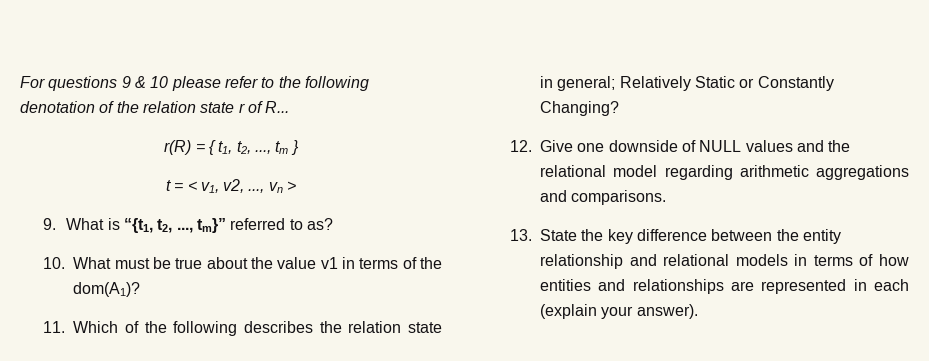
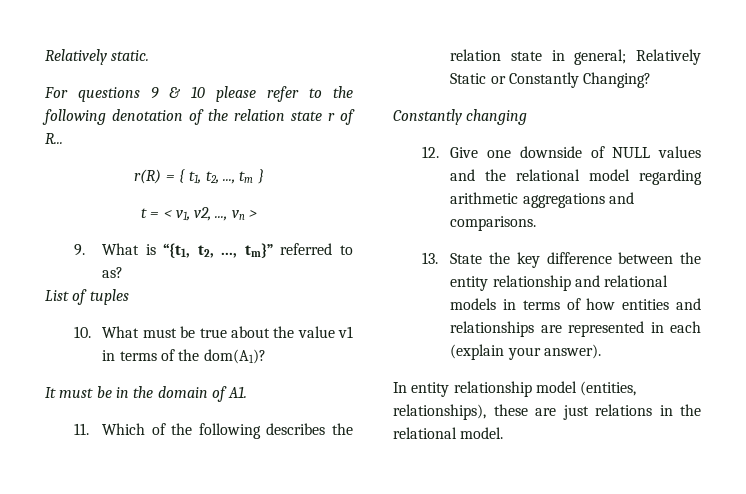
(20, 82) none -> [45,49,150,65] Relatively static. //
(333, 224) none -> [45,289,129,305] // List of tuples
(141, 289) none -> [45,386,248,402] // It must be in the domain of A1.
(620, 108) none -> [393,109,528,125] // Constantly changing
(698, 311) none -> [393,381,637,397] [393,404,701,420] [393,427,504,439] // In entity relationship model (entities, relationships), these are just relations in the relational model.

